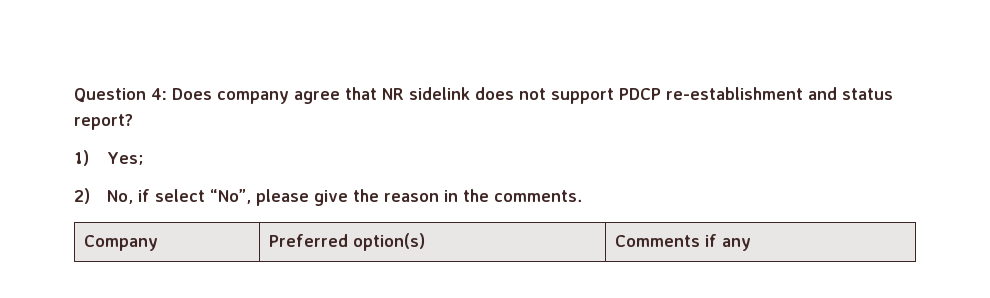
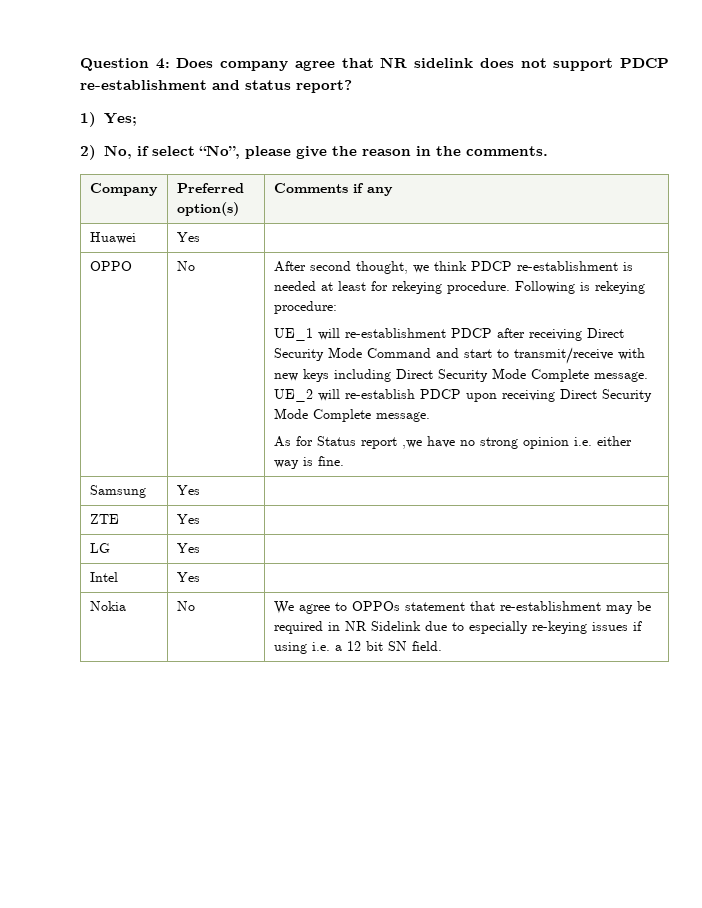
(752, 244) none -> [89,232,136,244] [176,232,200,242] [89,261,132,271] [176,261,195,271] [273,261,633,274] [273,281,645,294] [273,301,337,314] [273,328,624,341] [273,347,645,364] [273,368,648,382] [273,389,652,402] [273,408,430,422] [273,436,632,449] [273,456,344,469] [89,485,146,498] [176,485,200,495] [89,514,119,524] [176,514,200,524] [89,543,110,553] [176,543,200,553] [89,572,118,582] [176,572,200,582] [89,601,126,611] [176,601,195,611] [273,601,651,614] [273,621,642,634] [273,641,442,654] // Huawei | Yes | // OPPO | No | After second thought, we think PDCP re-establishment is needed at least for rekeying procedure. Following is rekeying procedure: // UE_1 will re-establishment PDCP after receiving Direct Security Mode Command and start to transmit/receive with new keys including Direct Security Mode Complete message. UE_2 will re-establish PDCP upon receiving Direct Security Mode Complete message. // As for Status report ,we have no strong opinion i.e. either way is fine. // Samsung | Yes | // ZTE | Yes | // LG | Yes | // Intel | Yes | // Nokia | No | We agree to OPPOs statement that re-establishment may be required in NR Sidelink due to especially re-keying issues if using i.e. a 12 bit SN field.

